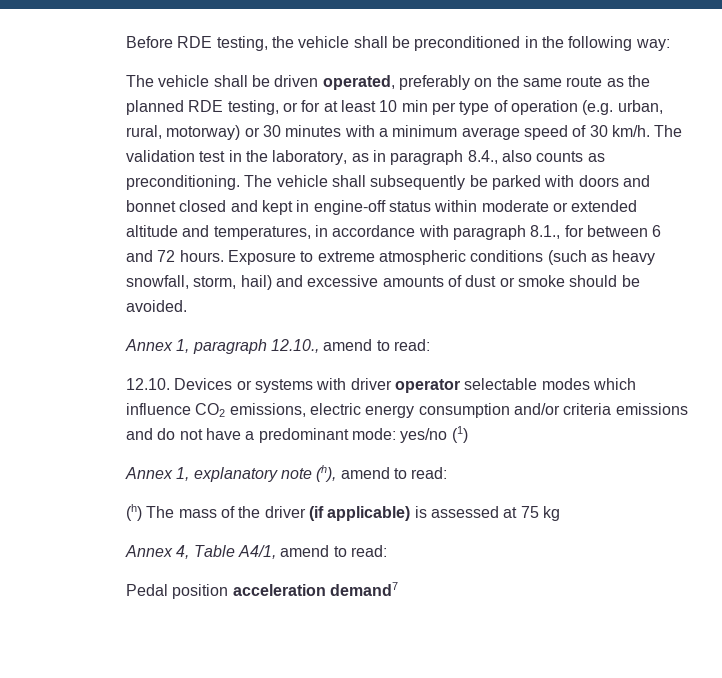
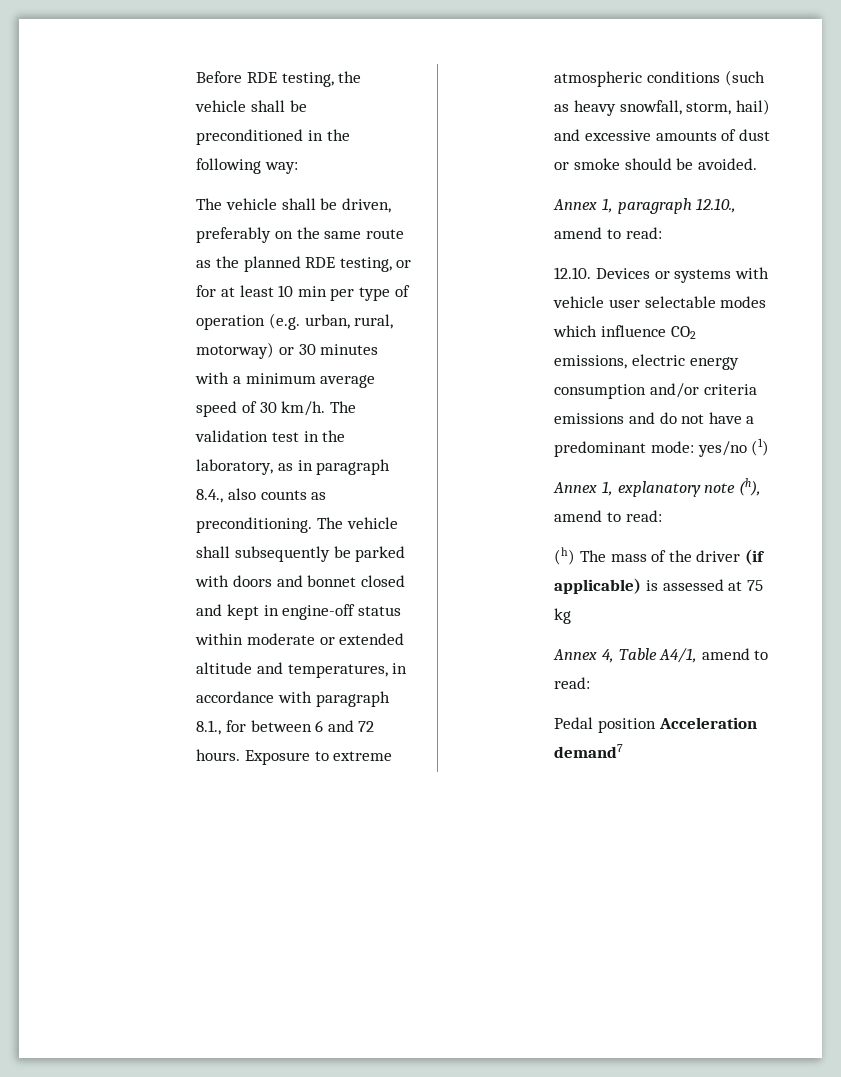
[274,75,395,90] driven operated, -> [341,198,391,213] driven,
[350,378,461,393] driver operator -> [553,296,640,308] vehicle user
[232,584,326,596] acceleration -> [658,717,757,729] Acceleration

